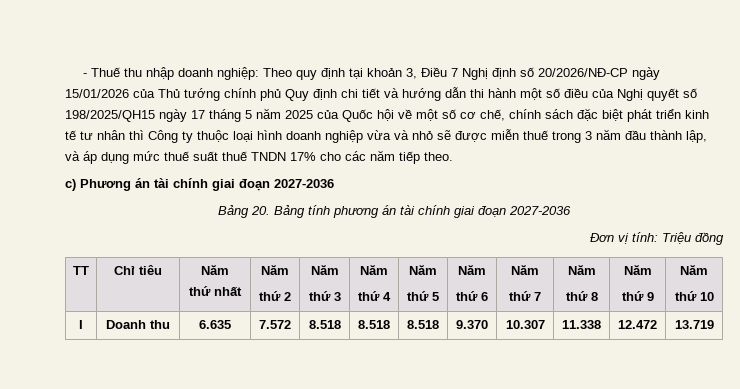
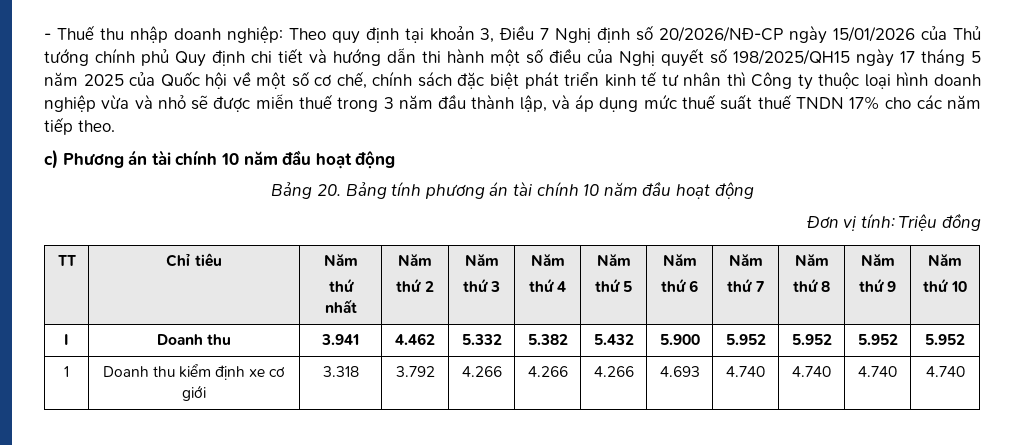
[212,178,334,191] giai đoạn 2027-2036 -> [220,150,396,169] 10 năm đầu hoạt động
[454,206,571,218] giai đoạn 2027-2036 -> [583,181,754,199] 10 năm đầu hoạt động
[199,320,231,329] [259,320,291,329] [308,320,341,329] [358,320,390,329] [407,320,439,329] [456,320,488,329] [505,320,545,329] [562,320,601,329] [618,320,657,329] [674,320,714,329] 6.635 | 7.572 | 8.518 | 8.518 | 8.518 | 9.370 | 10.307 | 11.338 | 12.472 | 13.719 -> [321,334,359,345] [395,333,435,345] [461,334,502,345] [527,334,568,345] [593,334,634,345] [659,334,700,345] [725,334,766,345] [791,334,832,345] [857,334,898,345] [925,334,965,345] [64,366,69,377] [102,364,286,380] [182,385,206,401] [322,366,359,377] [395,366,435,377] [461,366,502,377] [527,366,568,377] [593,366,634,377] [659,366,700,377] [726,366,765,377] [792,366,831,377] [858,366,897,377] [925,366,965,377] 3.941 | 4.462 | 5.332 | 5.382 | 5.432 | 5.900 | 5.952 | 5.952 | 5.952 | 5.952 // 1 | Doanh thu kiểm định xe cơ giới | 3.318 | 3.792 | 4.266 | 4.266 | 4.266 | 4.693 | 4.740 | 4.740 | 4.740 | 4.740

